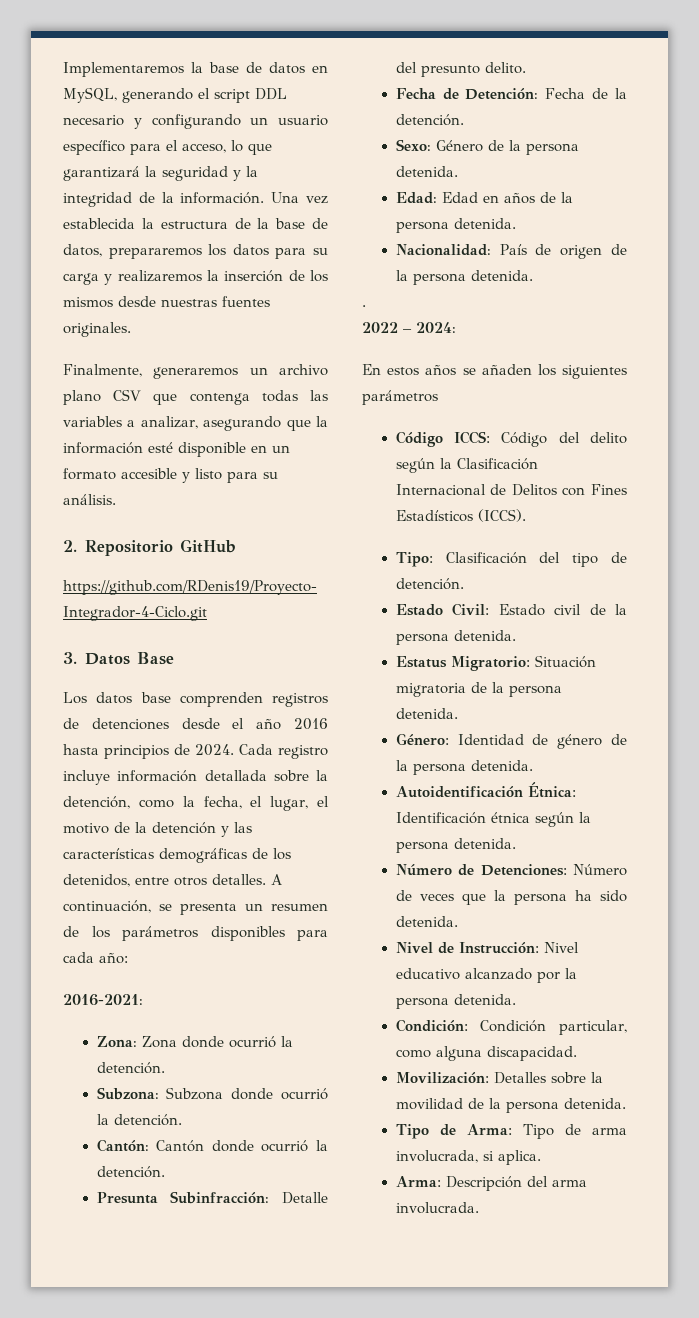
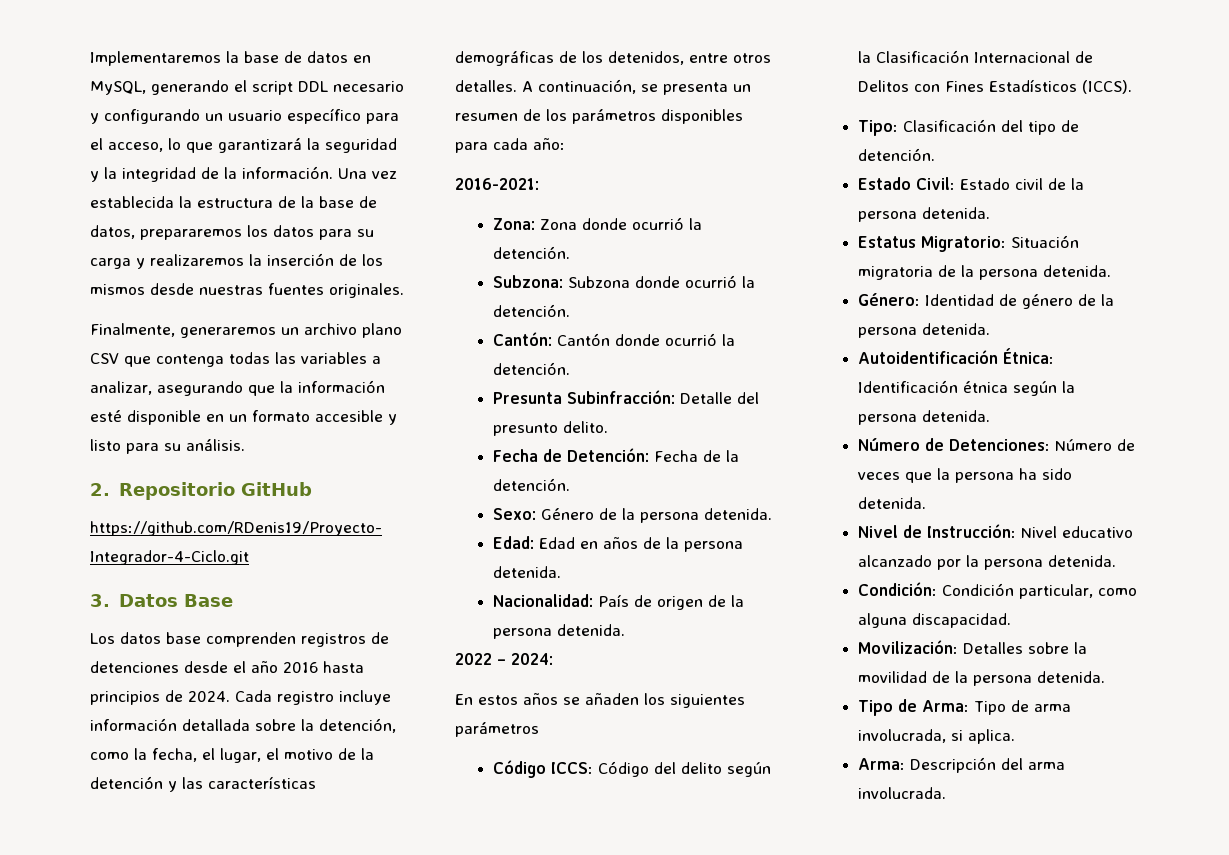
[362,305,366,307] // . -> (626, 630) none

